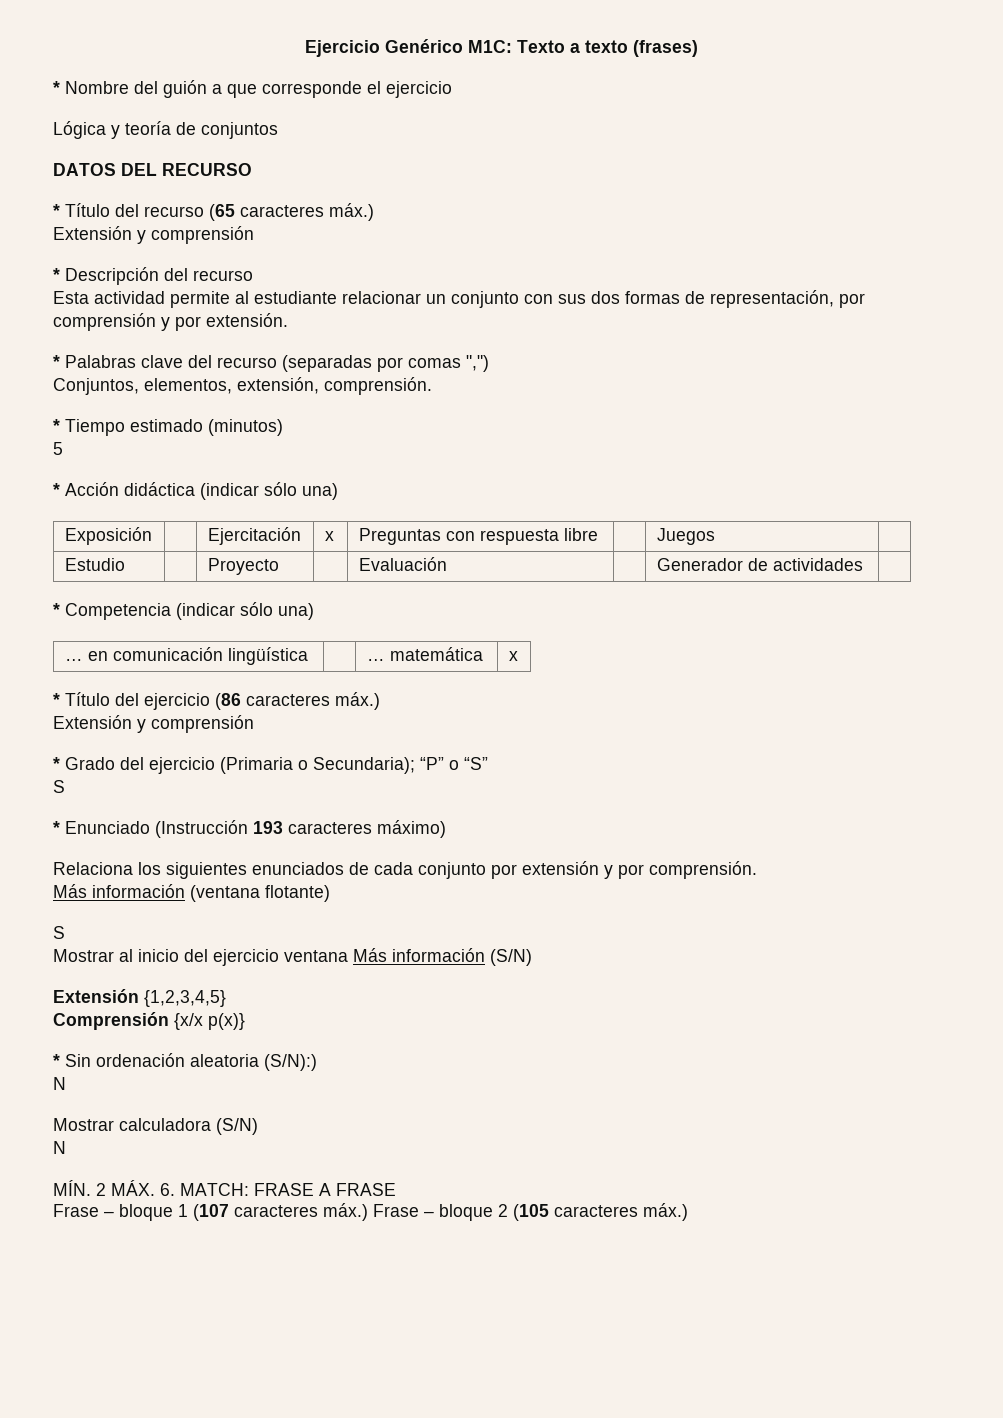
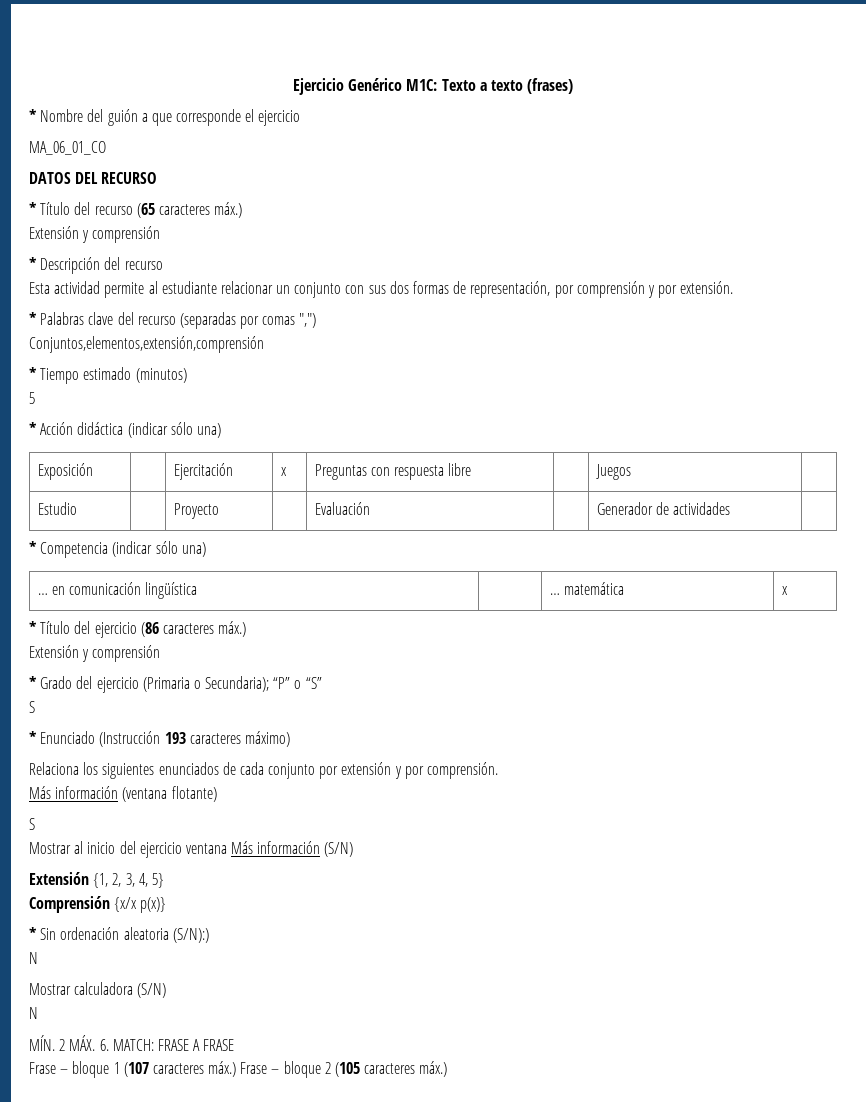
[53,121,278,139] Lógica y teoría de conjuntos -> [29,141,106,155] MA_06_01_CO
[53,377,432,395] Conjuntos, elementos, extensión, comprensión. -> [29,336,264,353] Conjuntos,elementos,extensión,comprensión
[144,990,226,1007] {1,2,3,4,5} -> [93,873,164,888] {1, 2, 3, 4, 5}

